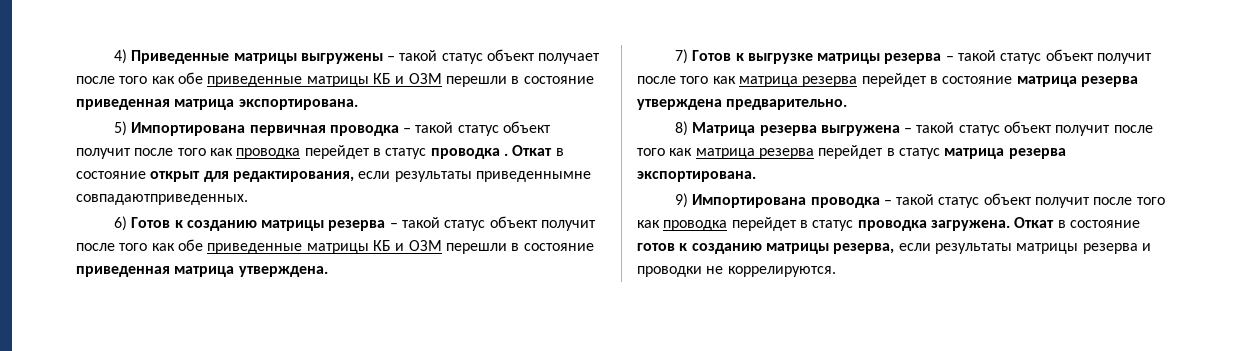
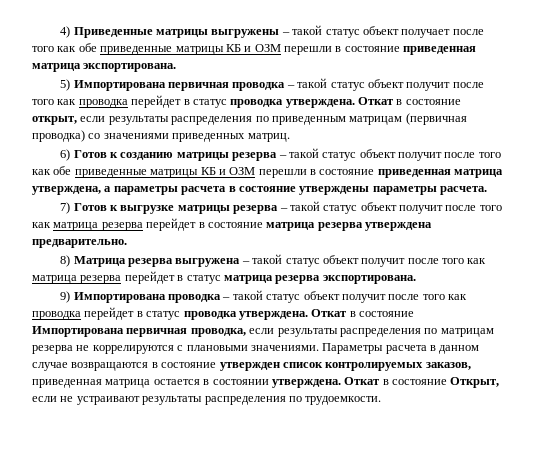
[503,145,564,156] [76,171,591,182] [76,194,248,205] . Откат в состояние открыт для редактирования, если результаты приведеннымне совпадаютприведенных. -> [285,97,461,108] [32,113,467,125] [32,130,290,142] утверждена. Откат в состояние открыт, если результаты распределения по приведенным матрицам (первичная проводка) со значениями приведенных матриц.
[238,266,328,277] утверждена. -> [32,186,487,195] утверждена, а параметры расчета в состояние утверждены параметры расчета.
[930,217,1140,231] [637,243,1151,254] [637,266,836,277] загружена. Откат в состояние готов к созданию матрицы резерва, если результаты матрицы резерва и проводки не коррелируются. -> [238,309,414,320] [32,326,494,337] [32,343,480,354] [32,362,471,371] [32,377,500,388] [32,396,382,405] утверждена. Откат в состояние Импортирована первичная проводка, если результаты распределения по матрицам резерва не коррелируются с плановыми значениями. Параметры расчета в данном случае возвращаются в состояние утвержден список контролируемых заказов, приведенная матрица остается в состоянии утверждена. Откат в состояние Открыт, если не устраивают результаты распределения по трудоемкости.

